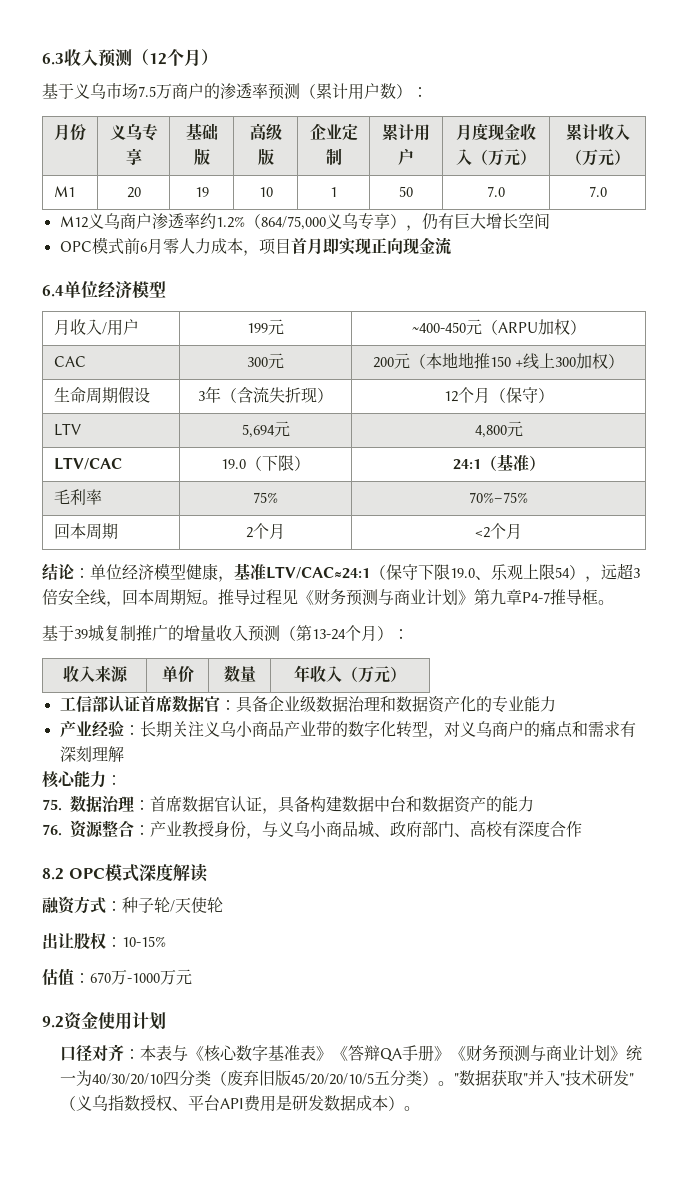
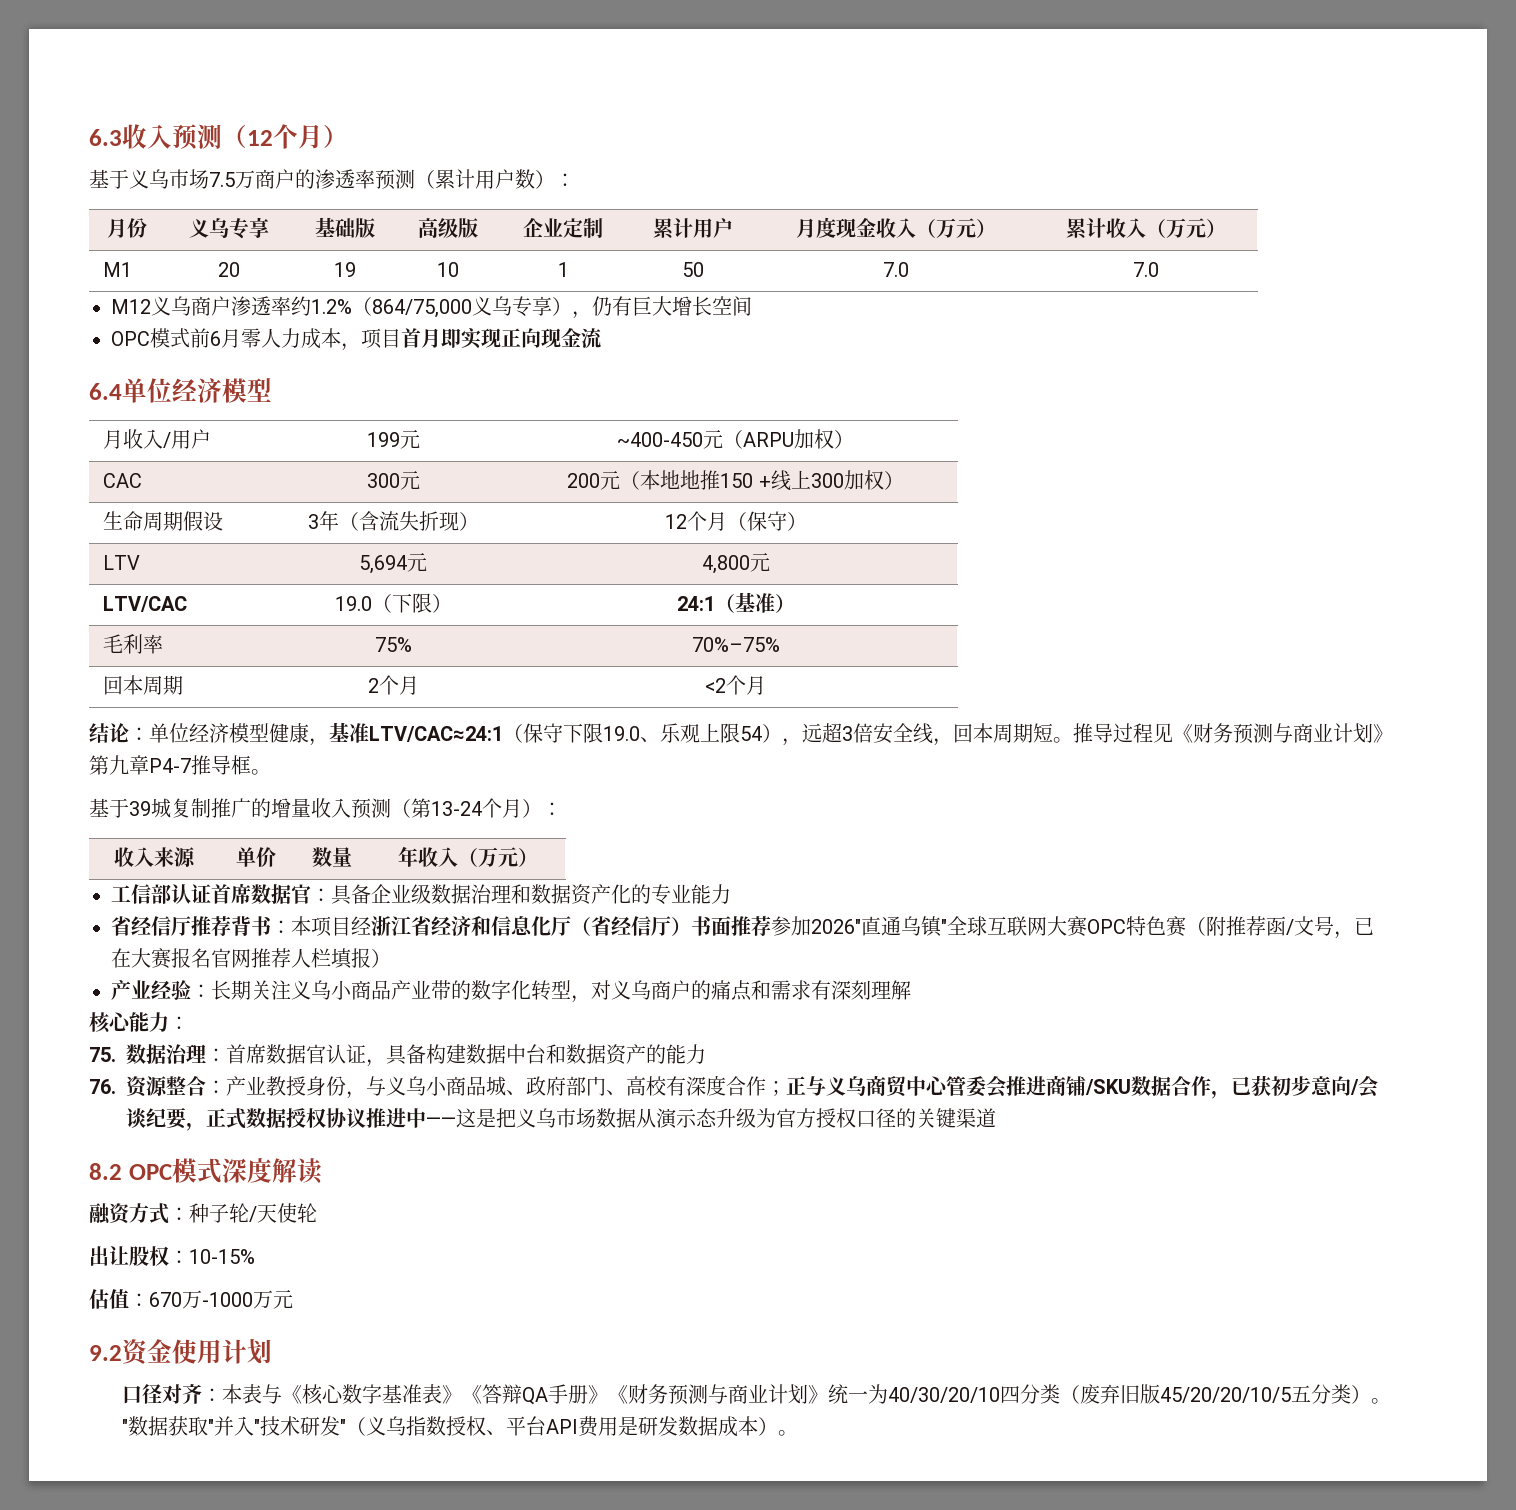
(556, 704) none -> [111,916,1374,939] [111,948,391,969] // 省经信厅推荐背书：本项目经浙江省经济和信息化厅（省经信厅）书面推荐参加2026"直通乌镇"全球互联网大赛OPC特色赛（附推荐函/文号，已在大赛报名官网推荐人栏填报）
(582, 829) none -> [766,1075,1378,1099] [126,1108,996,1131] ；正与义乌商贸中心管委会推进商铺/SKU数据合作，已获初步意向/会谈纪要，正式数据授权协议推进中——这是把义乌市场数据从演示态升级为官方授权口径的关键渠道

